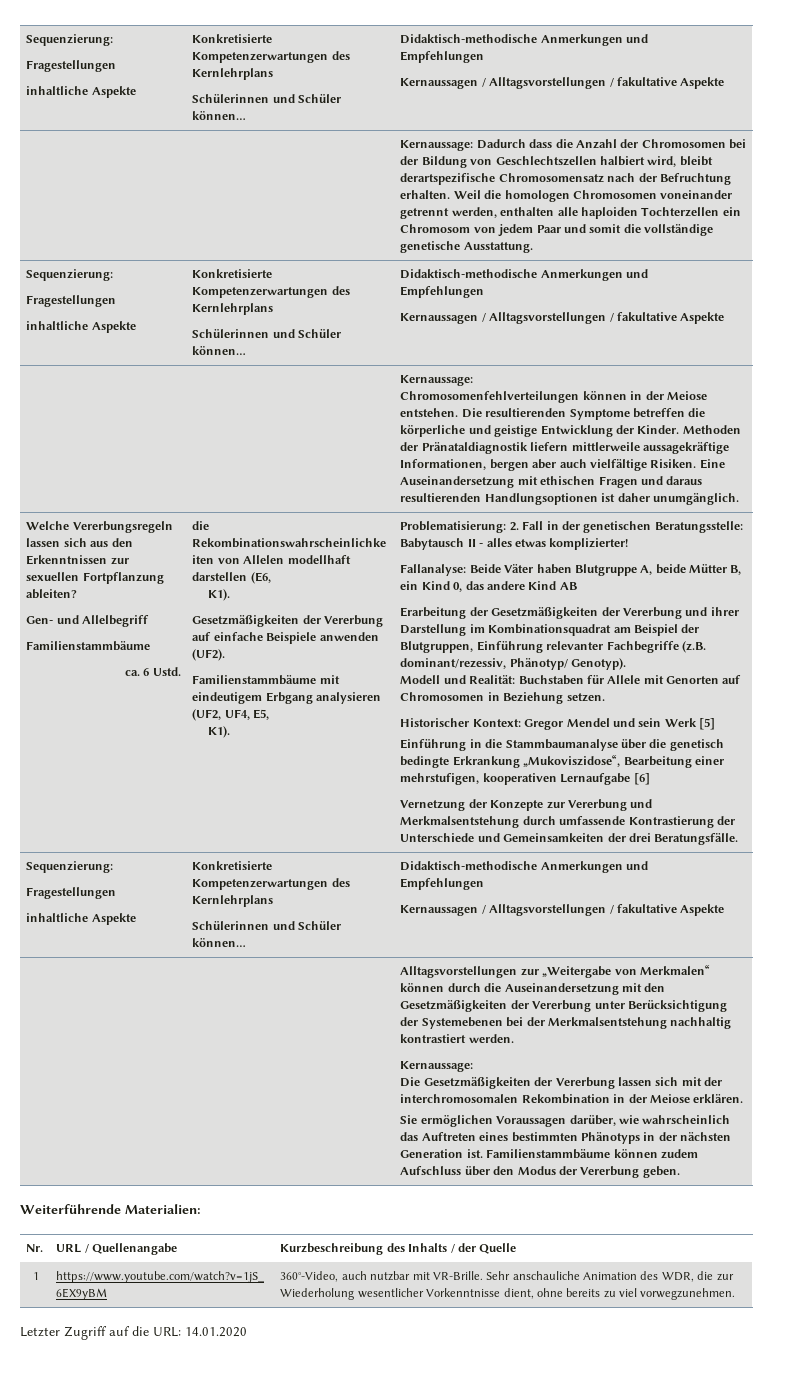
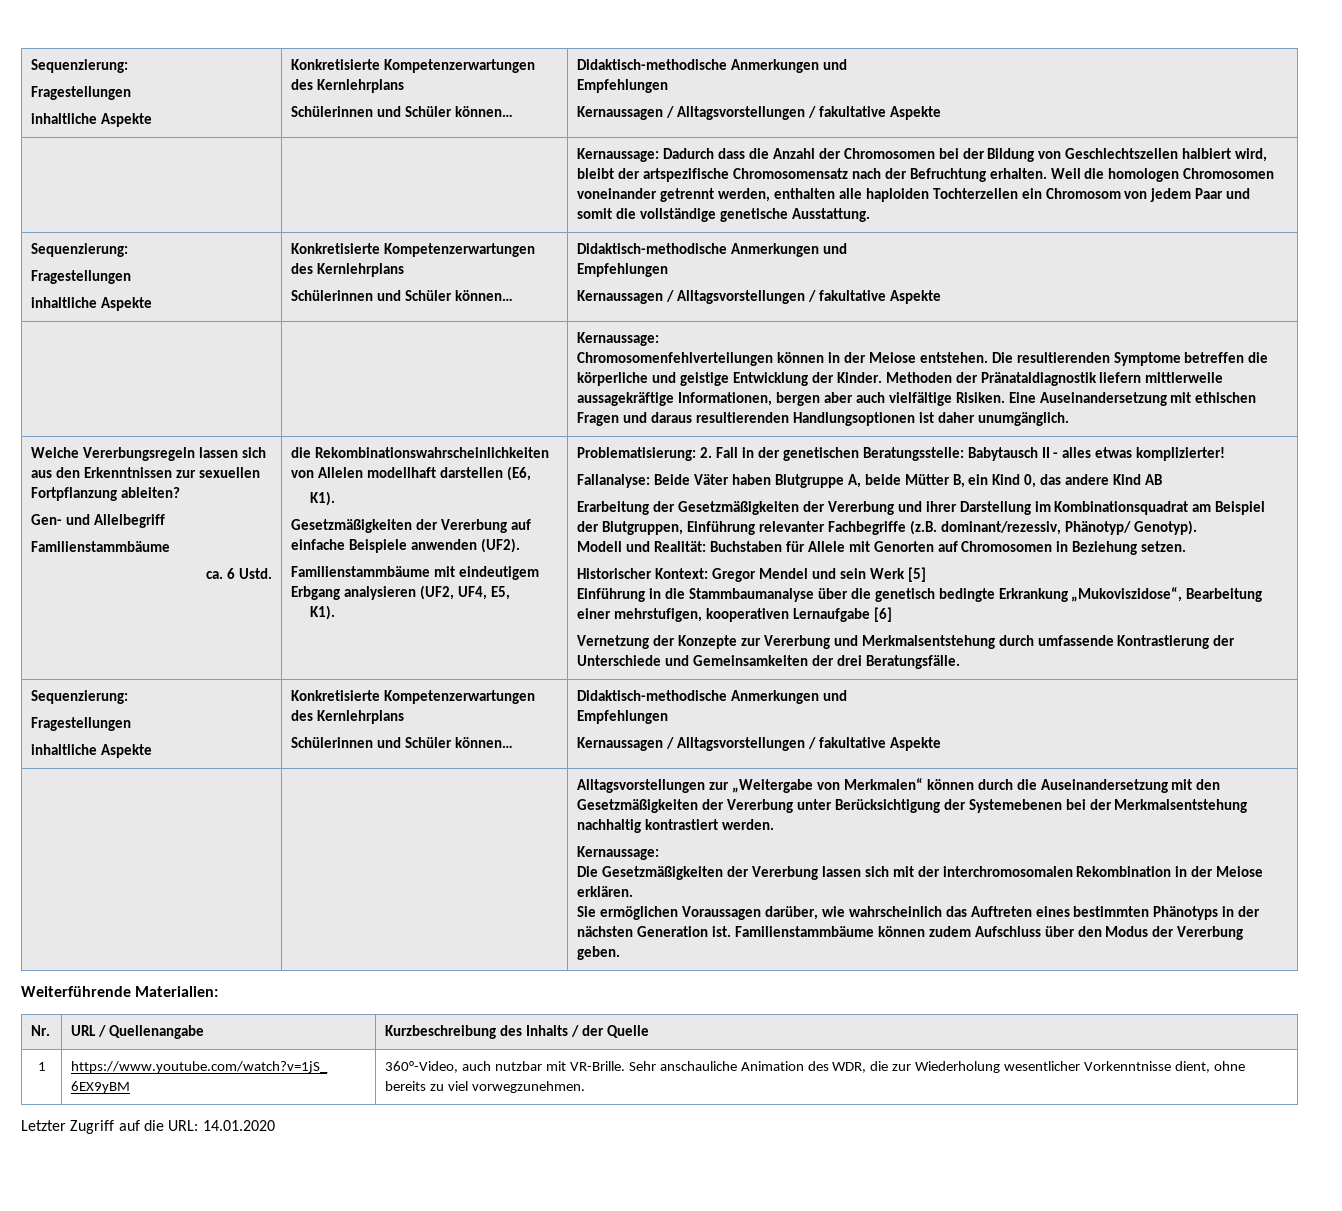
[400,173,496,185] derartspezifische -> [618,168,730,182] der artspezifische

